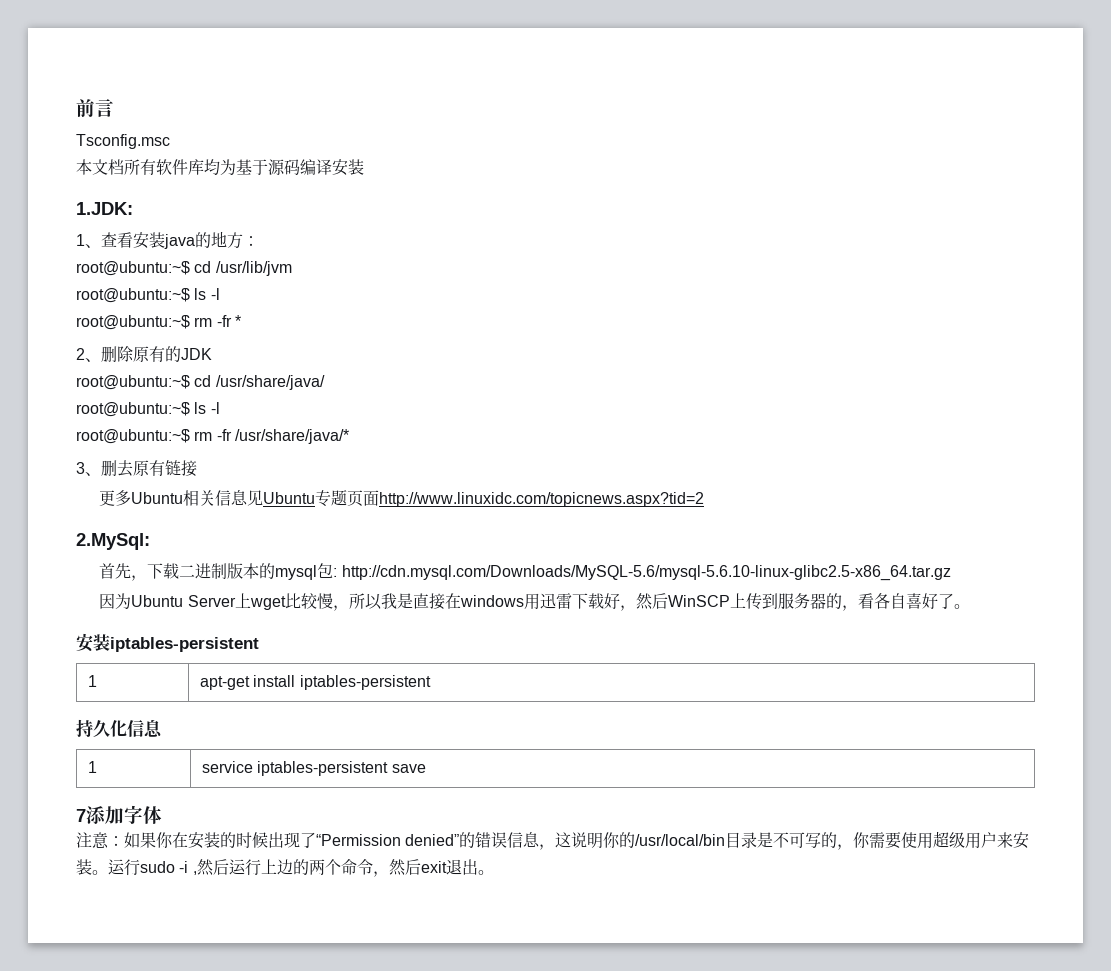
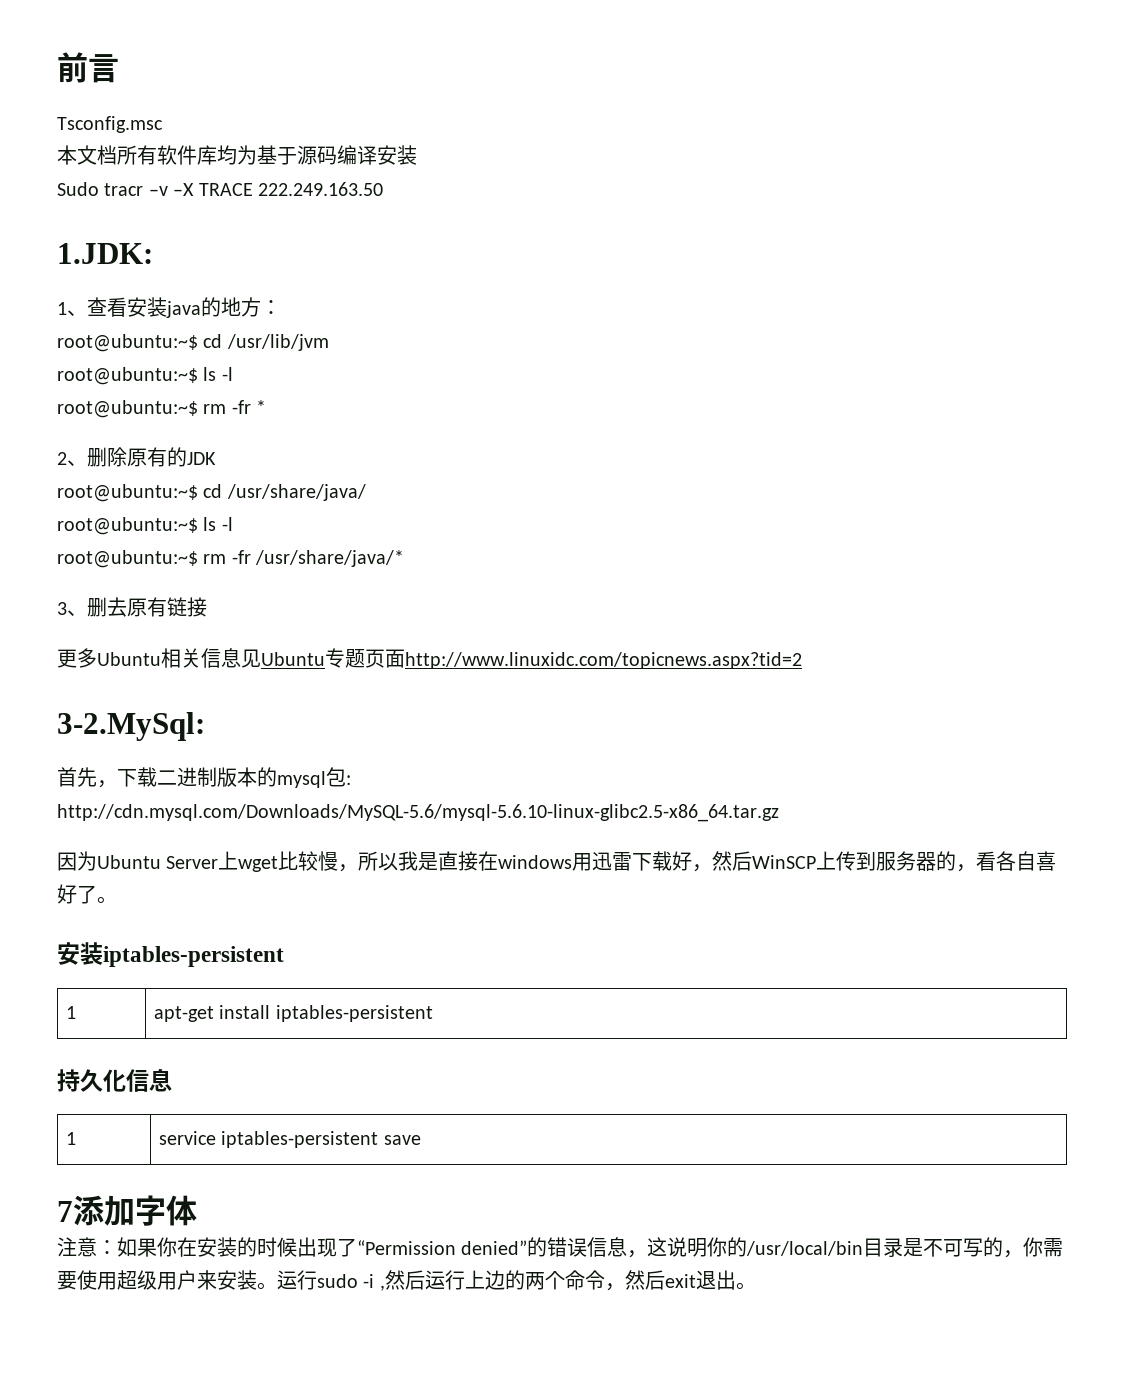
(364, 167) none -> [57,182,383,196] // Sudo tracr –v –X TRACE 222.249.163.50
[76,533,150,550] 2.MySql: -> [57,712,205,741] 3-2.MySql:

